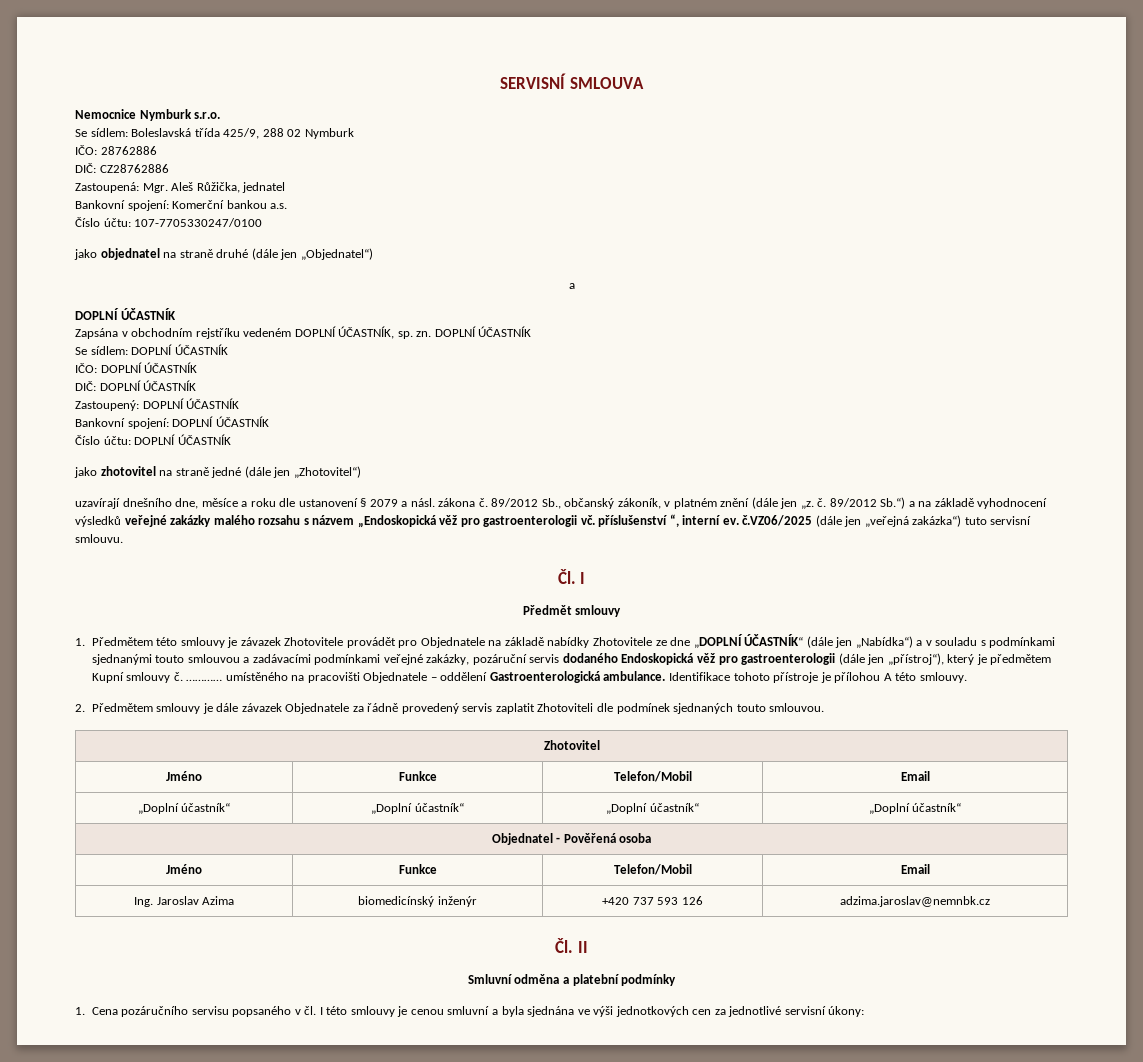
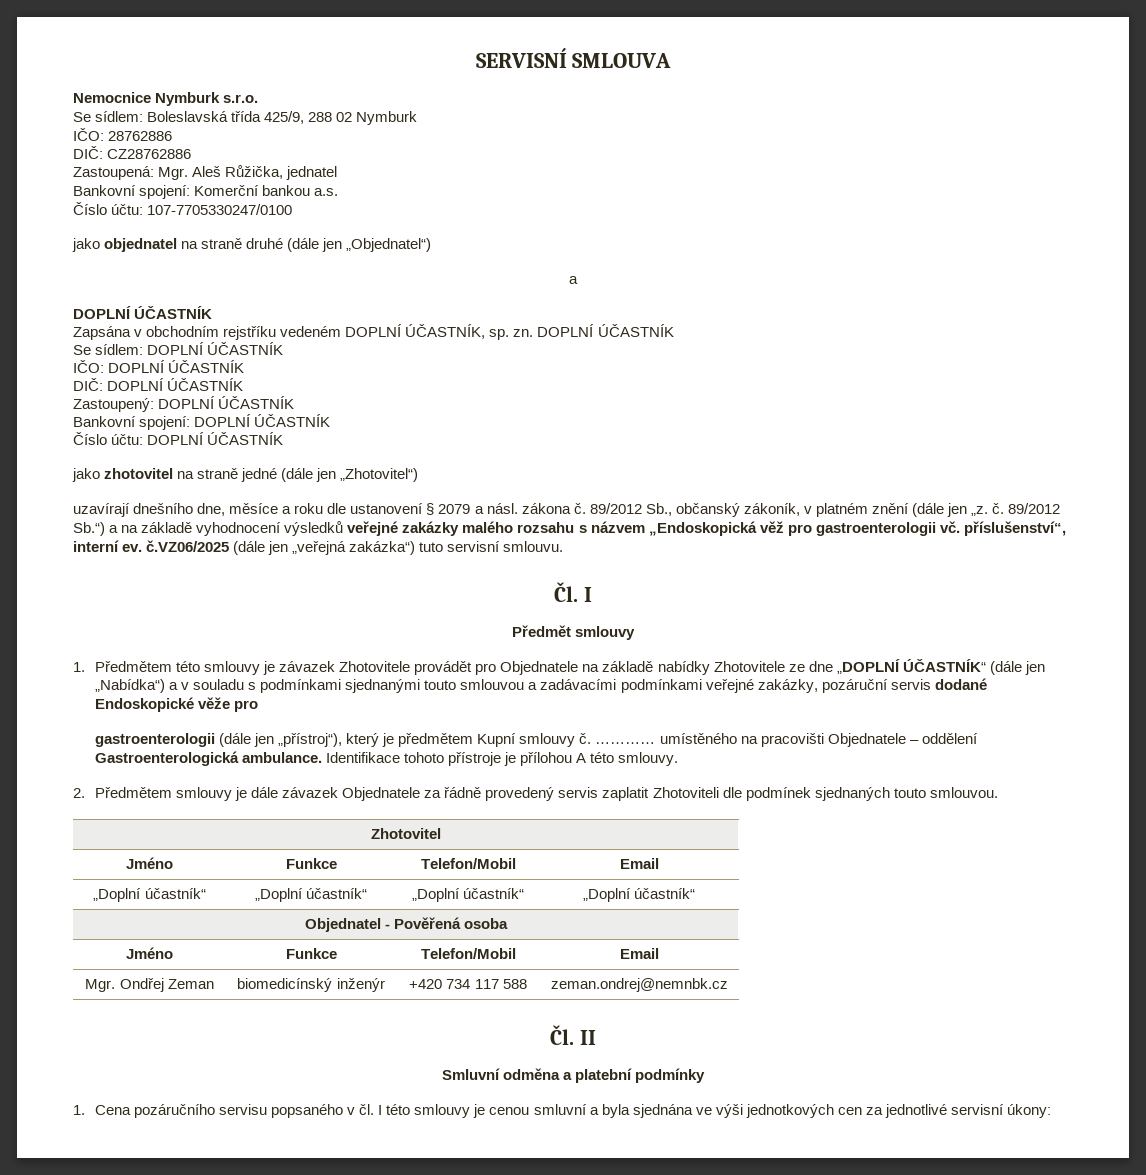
[598,514,679,527] příslušenství “, -> [963,521,1066,536] příslušenství“,
[562,653,738,665] dodaného Endoskopická věž pro -> [934,678,987,690] [94,697,259,712] dodané Endoskopické věže pro //
[133,896,235,907] Ing. Jaroslav Azima -> [85,978,214,992] Mgr. Ondřej Zeman
[632,896,703,905] [840,896,990,907] 737 593 126 | adzima.jaroslav@nemnbk.cz -> [446,979,527,989] [550,978,728,992] 734 117 588 | zeman.ondrej@nemnbk.cz

